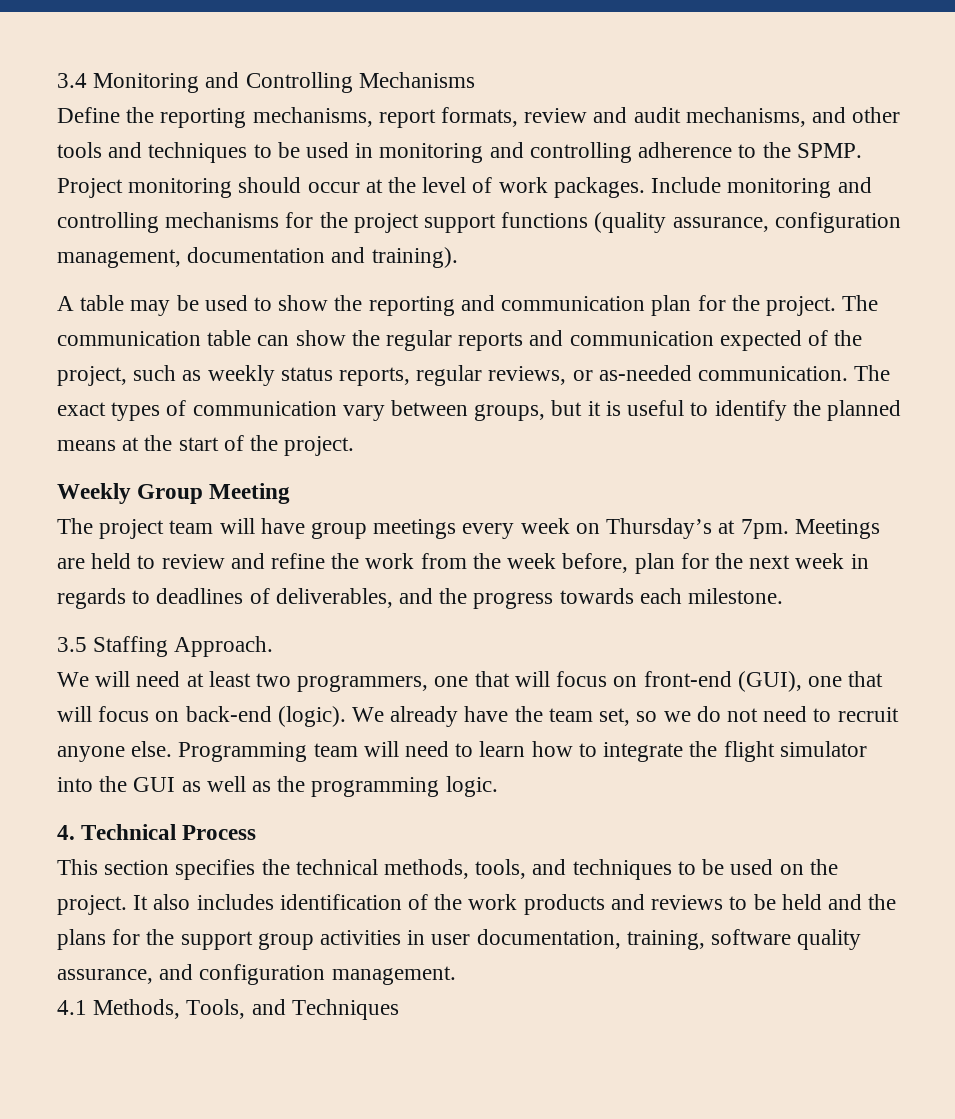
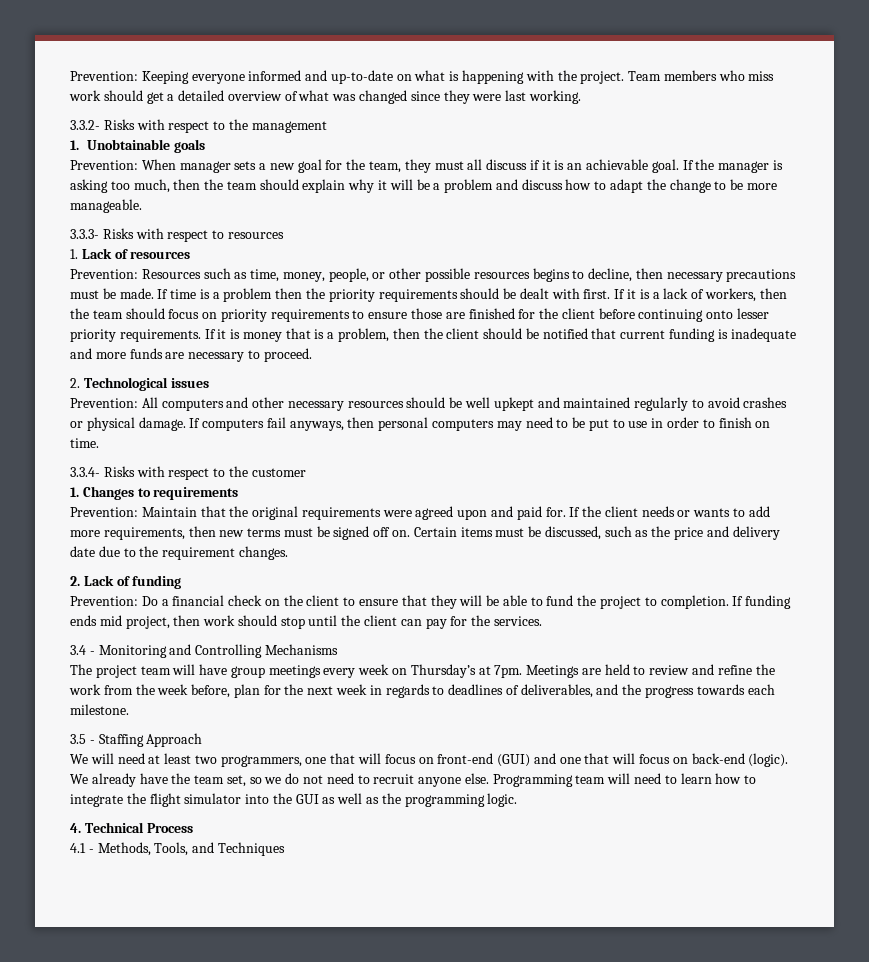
[57,72,475,93] [57,107,901,128] [57,142,862,163] [57,177,872,198] [57,212,901,233] [57,247,458,268] [57,295,879,316] [57,330,863,351] [57,365,891,386] [57,400,901,421] [57,435,355,456] [57,483,291,504] 3.4 Monitoring and Controlling Mechanisms // Define the reporting mechanisms, report formats, review and audit mechanisms, and other tools and techniques to be used in monitoring and controlling adherence to the SPMP. Project monitoring should occur at the level of work packages. Include monitoring and controlling mechanisms for the project support functions (quality assurance, configuration management, documentation and training). // A table may be used to show the reporting and communication plan for the project. The communication table can show the regular reports and communication expected of the project, such as weekly status reports, regular reviews, or as-needed communication. The exact types of communication vary between groups, but it is useful to identify the planned means at the start of the project. // Weekly Group Meeting -> [70,70,775,84] [69,90,581,104] [70,119,327,133] [70,139,205,153] [70,159,783,173] [70,179,777,193] [70,199,142,213] [70,228,284,242] [70,248,191,259] [70,268,797,282] [70,288,787,302] [70,308,770,322] [70,328,796,342] [70,348,312,362] [70,377,209,391] [70,397,788,411] [70,417,771,431] [70,438,99,448] [70,466,306,480] [70,486,239,500] [70,506,770,520] [70,526,780,540] [70,546,288,560] [70,575,182,589] [70,595,792,609] [70,615,542,629] [70,644,338,658] Prevention: Keeping everyone informed and up-to-date on what is happening with the project. Team members who miss work should get a detailed overview of what was changed since they were last working. // 3.3.2- Risks with respect to the management // 1. Unobtainable goals // Prevention: When manager sets a new goal for the team, they must all discuss if it is an achievable goal. If the manager is asking too much, then the team should explain why it will be a problem and discuss how to adapt the change to be more manageable. // 3.3.3- Risks with respect to resources // 1. Lack of resources // Prevention: Resources such as time, money, people, or other possible resources begins to decline, then necessary precautions must be made. If time is a problem then the priority requirements should be dealt with first. If it is a lack of workers, then the team should focus on priority requirements to ensure those are finished for the client before continuing onto lesser priority requirements. If it is money that is a problem, then the client should be notified that current funding is inadequate and more funds are necessary to proceed. // 2. Technological issues // Prevention: All computers and other necessary resources should be well upkept and maintained regularly to avoid crashes or physical damage. If computers fail anyways, then personal computers may need to be put to use in order to finish on time. // 3.3.4- Risks with respect to the customer // 1. Changes to requirements // Prevention: Maintain that the original requirements were agreed upon and paid for. If the client needs or wants to add more requirements, then new terms must be signed off on. Certain items must be discussed, such as the price and delivery date due to the requirement changes. // 2. Lack of funding // Prevention: Do a financial check on the client to ensure that they will be able to fund the project to completion. If funding ends mid project, then work should stop until the client can pay for the services. // 3.4 - Monitoring and Controlling Mechanisms
[93,636,274,657] Staffing Approach. -> [89,733,203,747] - Staffing Approach
[737,671,802,692] (GUI), -> [497,753,556,767] (GUI) and
[57,859,838,880] [57,894,897,915] [57,929,862,950] [57,964,456,985] // This section specifies the technical methods, tools, and techniques to be used on the project. It also includes identification of the work products and reviews to be held and the plans for the support group activities in user documentation, training, software quality assurance, and configuration management. -> (193, 828) none
(87, 1007) none -> [88,849,94,853] -

